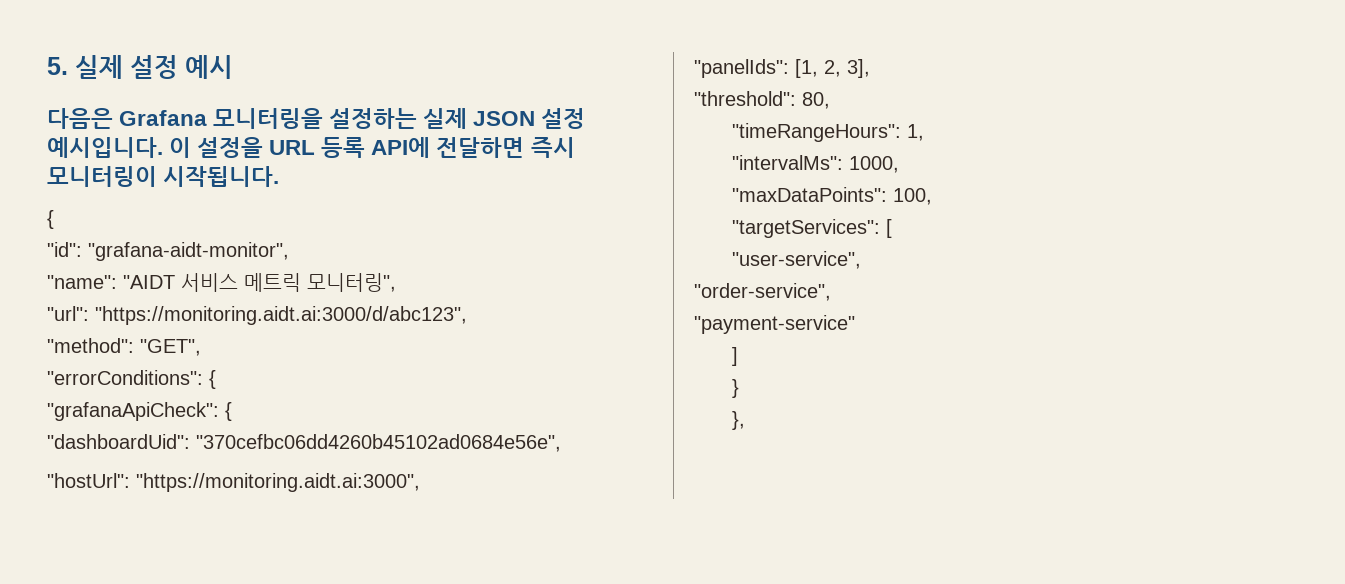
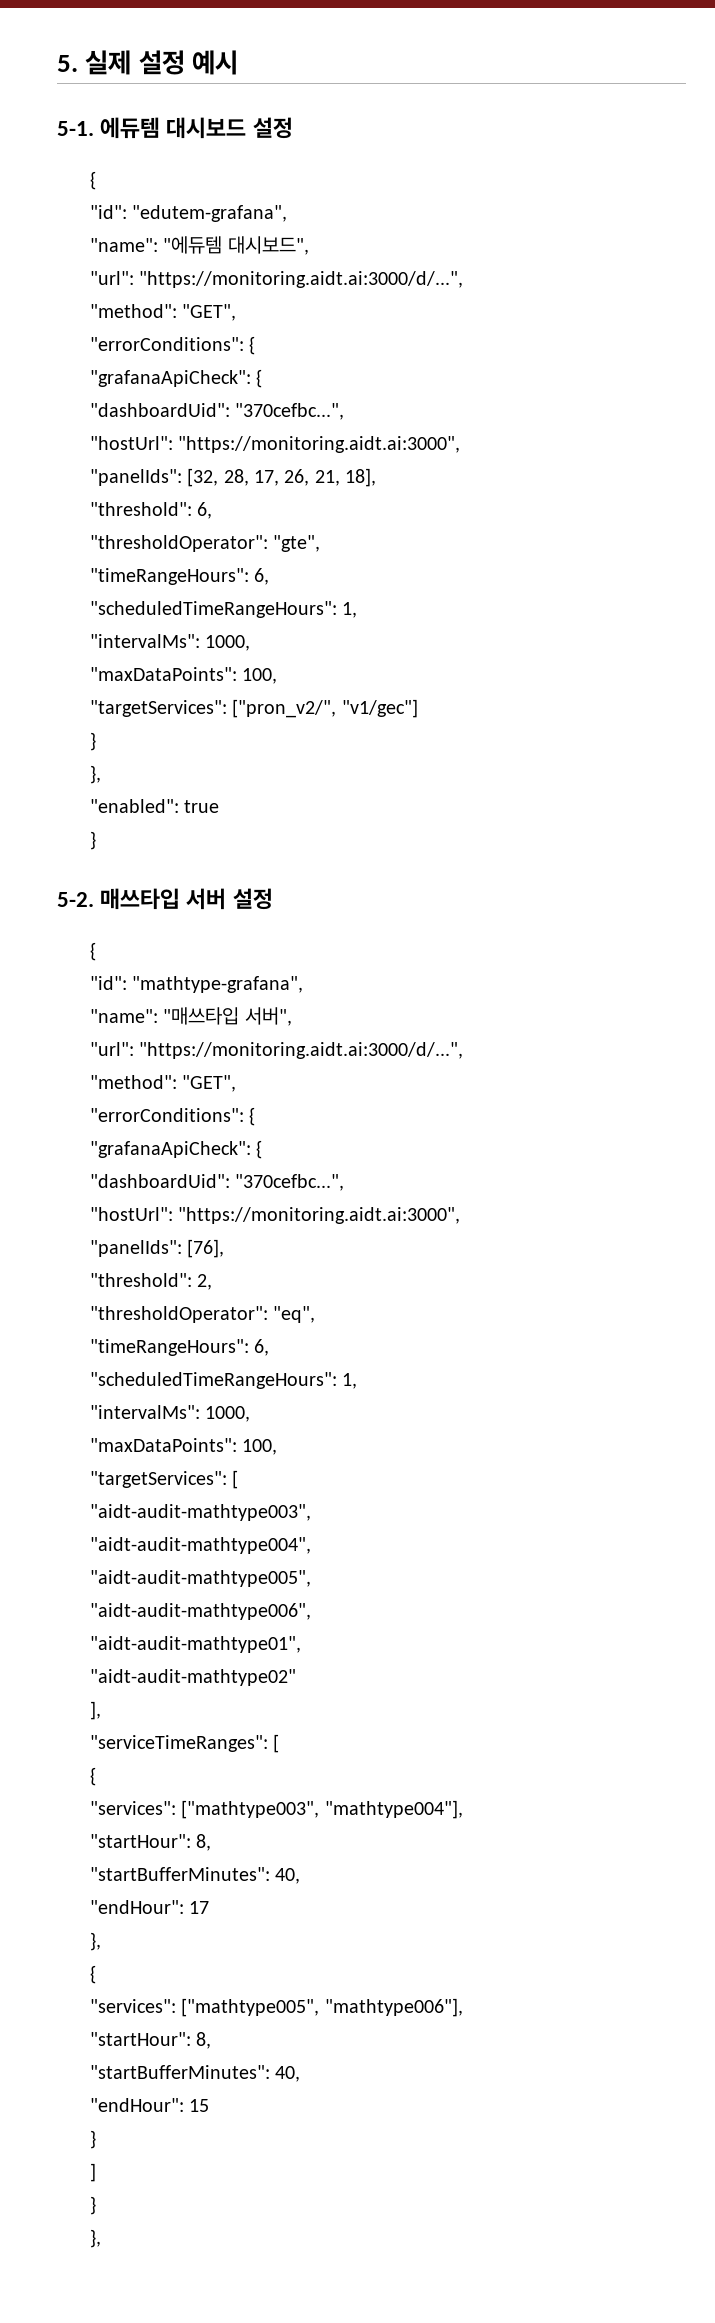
[47,108,586,129] [47,137,575,158] [47,166,280,187] [47,210,54,229] [47,242,289,261] [47,273,396,292] [47,306,467,325] [47,338,201,356] [47,370,216,389] [47,402,232,421] [47,434,561,452] [47,473,420,492] [694,59,870,78] [694,91,830,109] [731,123,901,142] 다음은 Grafana 모니터링을 설정하는 실제 JSON 설정 예시입니다. 이 설정을 URL 등록 API에 전달하면 즉시 모니터링이 시작됩니다. // { // "id": "grafana-aidt-monitor", // "name": "AIDT 서비스 메트릭 모니터링", // "url": "https://monitoring.aidt.ai:3000/d/abc123", // "method": "GET", // "errorConditions": { // "grafanaApiCheck": { // "dashboardUid": "370cefbc06dd4260b45102ad0684e56e", // "hostUrl": "https://monitoring.aidt.ai:3000", // "panelIds": [1, 2, 3], // "threshold": 80, // "timeRangeHours": -> [57,117,293,139] [89,171,96,190] [89,205,288,222] [89,236,309,255] [89,271,464,288] [89,304,237,321] [89,336,256,355] [89,369,263,388] [89,403,345,420] [89,436,461,453] [89,468,377,487] [89,502,213,519] [89,535,321,552] [89,568,270,585] [89,601,358,618] [89,634,251,651] [89,667,278,684] [89,699,418,718] [89,732,96,751] [89,765,101,784] [89,799,220,813] [89,831,96,850] [57,888,273,910] [89,942,96,961] [89,976,304,993] [89,1007,292,1026] [89,1042,464,1059] [89,1075,237,1092] [89,1107,256,1126] [89,1140,263,1159] [89,1174,345,1191] [89,1207,461,1224] [89,1239,225,1258] [89,1273,213,1290] [89,1306,316,1323] [89,1339,270,1356] [89,1372,337,1389] 5-1. 에듀템 대시보드 설정 // { // "id": "edutem-grafana", // "name": "에듀템 대시보드", // "url": "https://monitoring.aidt.ai:3000/d/...", // "method": "GET", // "errorConditions": { // "grafanaApiCheck": { // "dashboardUid": "370cefbc...", // "hostUrl": "https://monitoring.aidt.ai:3000", // "panelIds": [32, 28, 17, 26, 21, 18], // "threshold": 6, // "thresholdOperator": "gte", // "timeRangeHours": 6, // "scheduledTimeRangeHours": 1, // "intervalMs": 1000, // "maxDataPoints": 100, // "targetServices": ["pron_v2/", "v1/gec"] // } // }, // "enabled": true // } // 5-2. 매쓰타입 서버 설정 // { // "id": "mathtype-grafana", // "name": "매쓰타입 서버", // "url": "https://monitoring.aidt.ai:3000/d/...", // "method": "GET", // "errorConditions": { // "grafanaApiCheck": { // "dashboardUid": "370cefbc...", // "hostUrl": "https://monitoring.aidt.ai:3000", // "panelIds": [76], // "threshold": 2, // "thresholdOperator": "eq", // "timeRangeHours": 6, // "scheduledTimeRangeHours":
[731,251,861,269] [694,283,831,301] [694,315,855,334] "user-service", // "order-service", // "payment-service" -> [89,1504,311,1521] [89,1537,311,1554] [89,1570,311,1587] [89,1603,311,1620] [89,1636,301,1653] [89,1669,296,1686] [89,1701,101,1720] [89,1734,280,1753] [89,1767,96,1786] [89,1800,463,1819] [89,1834,212,1851] [89,1867,301,1884] [89,1900,210,1914] [89,1932,101,1951] [89,1965,96,1984] [89,1998,463,2017] [89,2032,212,2049] [89,2065,301,2082] [89,2098,210,2112] [89,2130,96,2149] "aidt-audit-mathtype003", // "aidt-audit-mathtype004", // "aidt-audit-mathtype005", // "aidt-audit-mathtype006", // "aidt-audit-mathtype01", // "aidt-audit-mathtype02" // ], // "serviceTimeRanges": [ // { // "services": ["mathtype003", "mathtype004"], // "startHour": 8, // "startBufferMinutes": 40, // "endHour": 17 // }, // { // "services": ["mathtype005", "mathtype006"], // "startHour": 8, // "startBufferMinutes": 40, // "endHour": 15 // }

